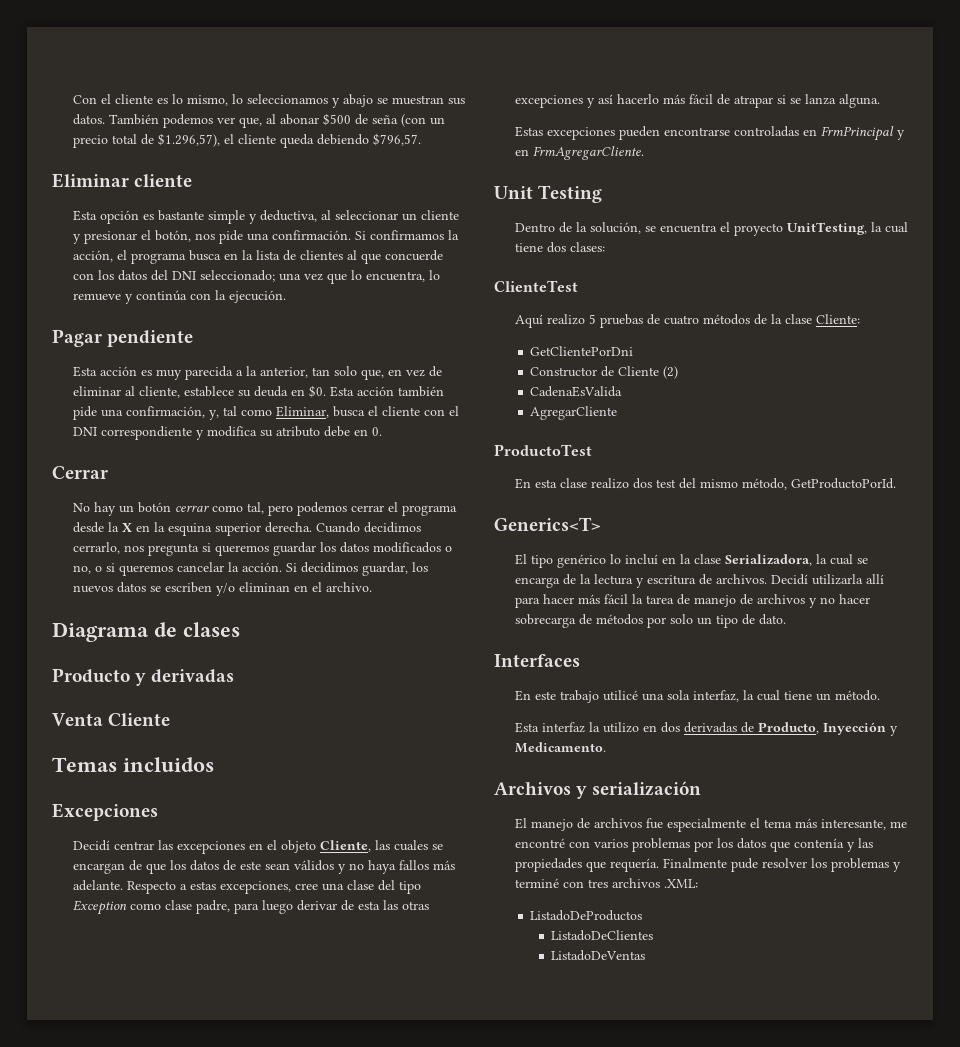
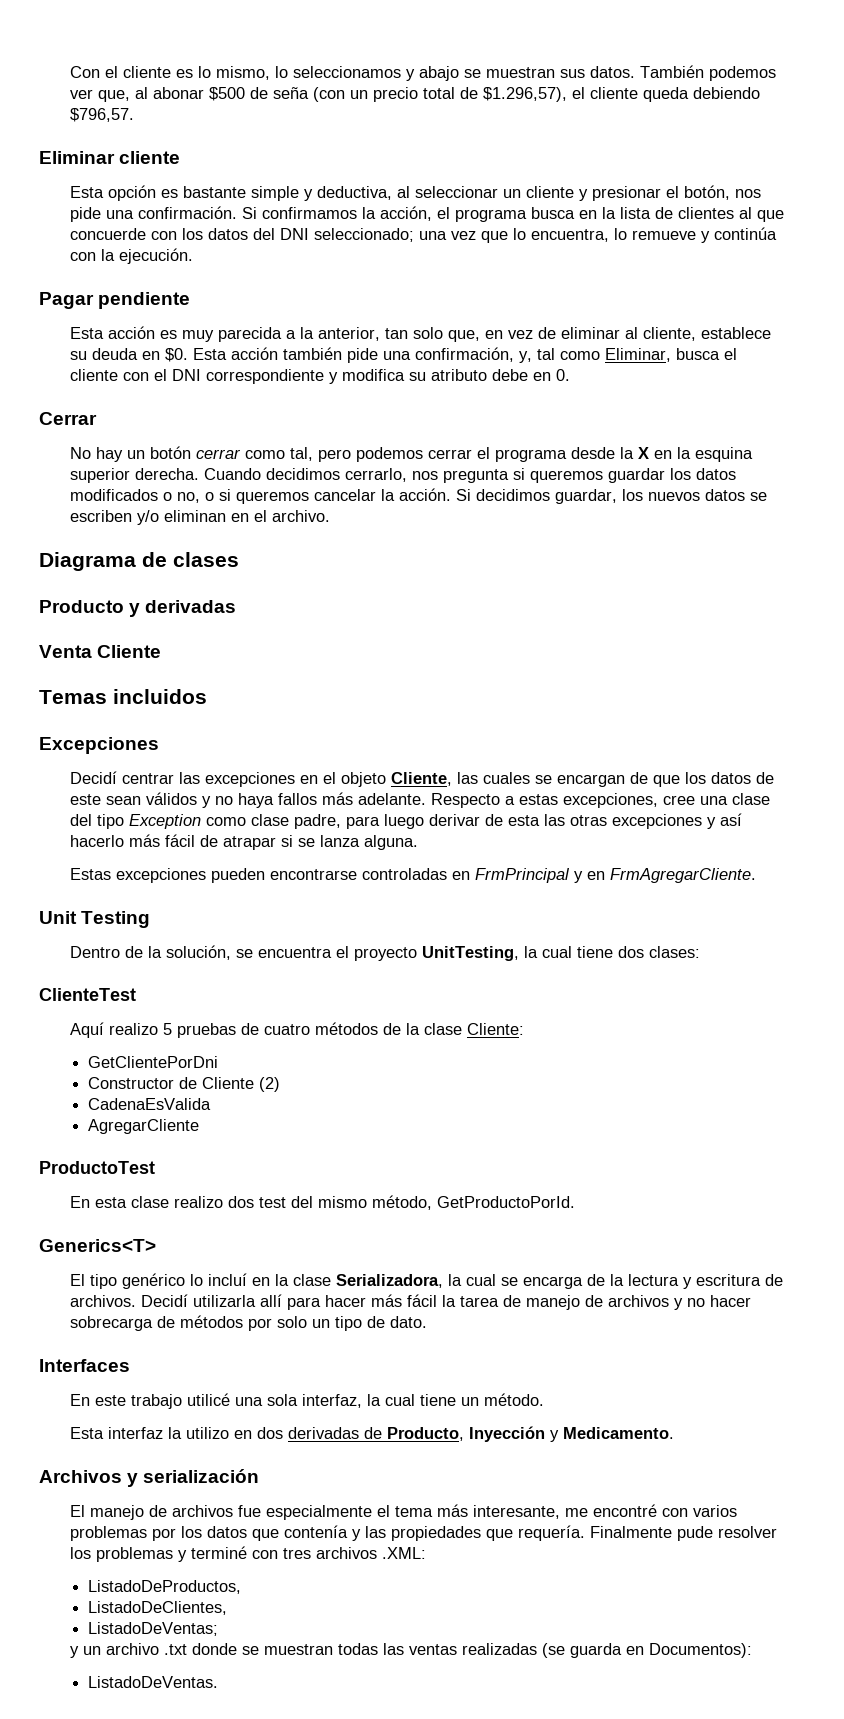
[530,910,643,921] [551,930,654,941] [551,950,646,961] ListadoDeProductos // ListadoDeClientes // ListadoDeVentas -> [88,1580,242,1594] [88,1601,228,1615] [88,1622,219,1636] [70,1643,753,1658] [88,1676,219,1688] ListadoDeProductos, // ListadoDeClientes, // ListadoDeVentas; // y un archivo .txt donde se muestran todas las ventas realizadas (se guarda en Documentos): // ListadoDeVentas.

